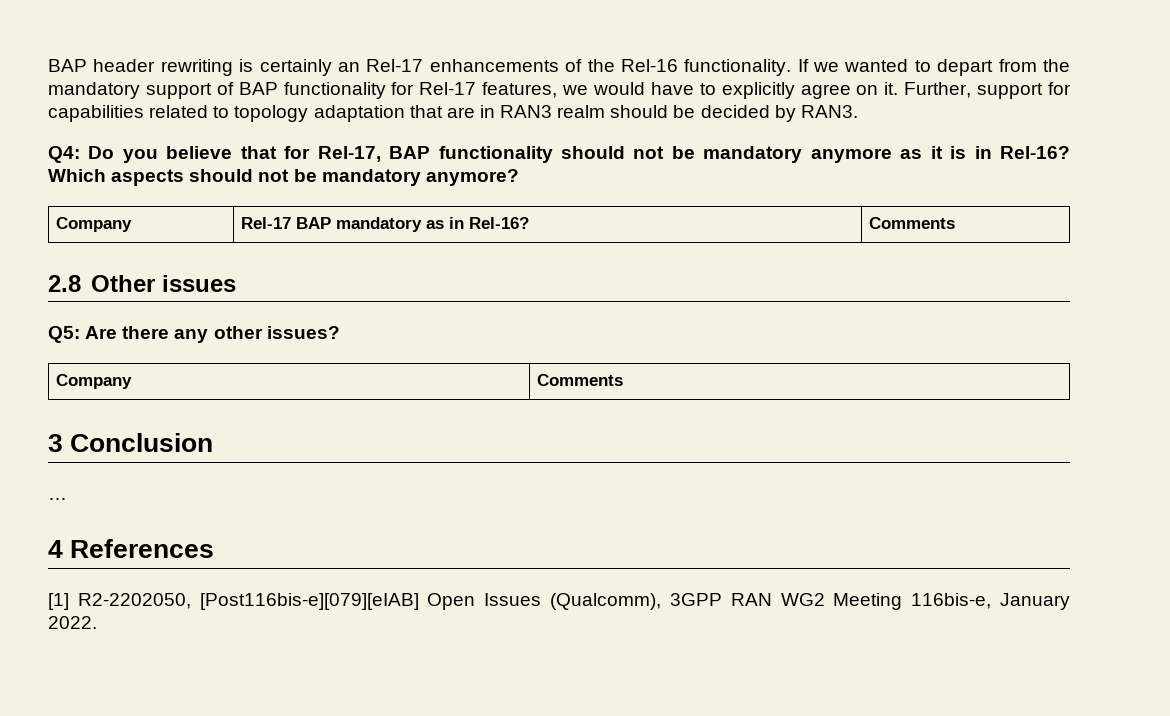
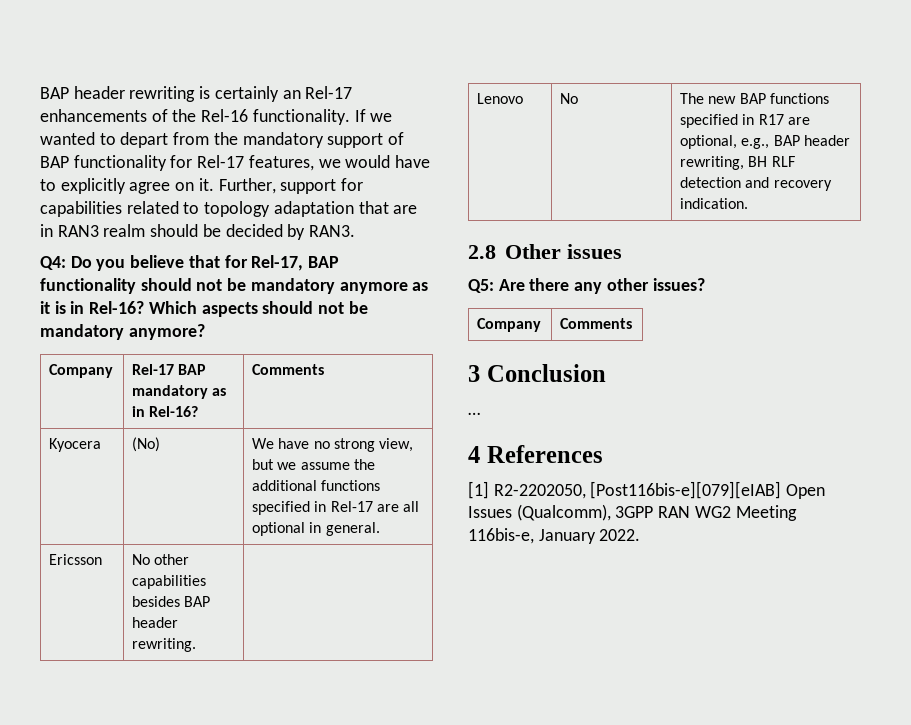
(955, 223) none -> [49,438,102,452] [132,437,161,452] [252,438,414,452] [252,459,376,470] [252,480,381,491] [252,501,420,515] [252,522,380,536] [49,554,103,565] [132,554,190,565] [132,575,207,589] [132,596,211,607] [132,617,179,628] [132,638,197,652] [477,93,524,104] [560,93,579,104] [680,93,830,104] [680,114,811,128] [680,135,851,149] [680,156,795,170] [680,177,832,191] [680,198,749,209] // Kyocera | (No) | We have no strong view, but we assume the additional functions specified in Rel-17 are all optional in general. // Ericsson | No other capabilities besides BAP header rewriting. | // Lenovo | No | The new BAP functions specified in R17 are optional, e.g., BAP header rewriting, BH RLF detection and recovery indication.

